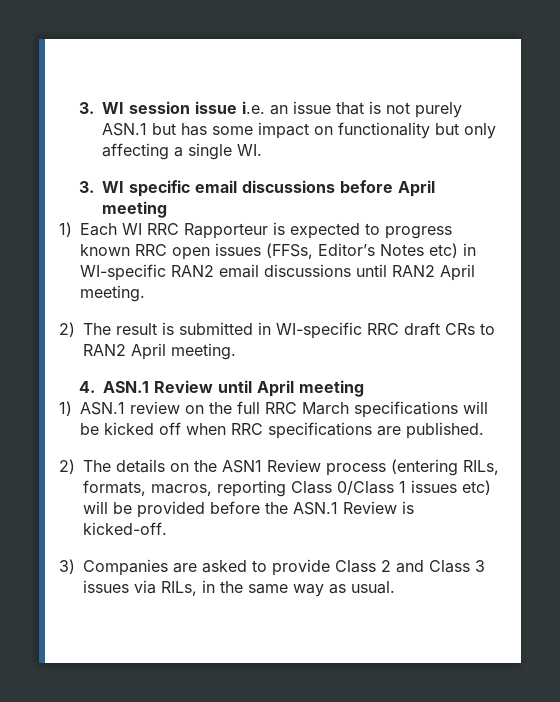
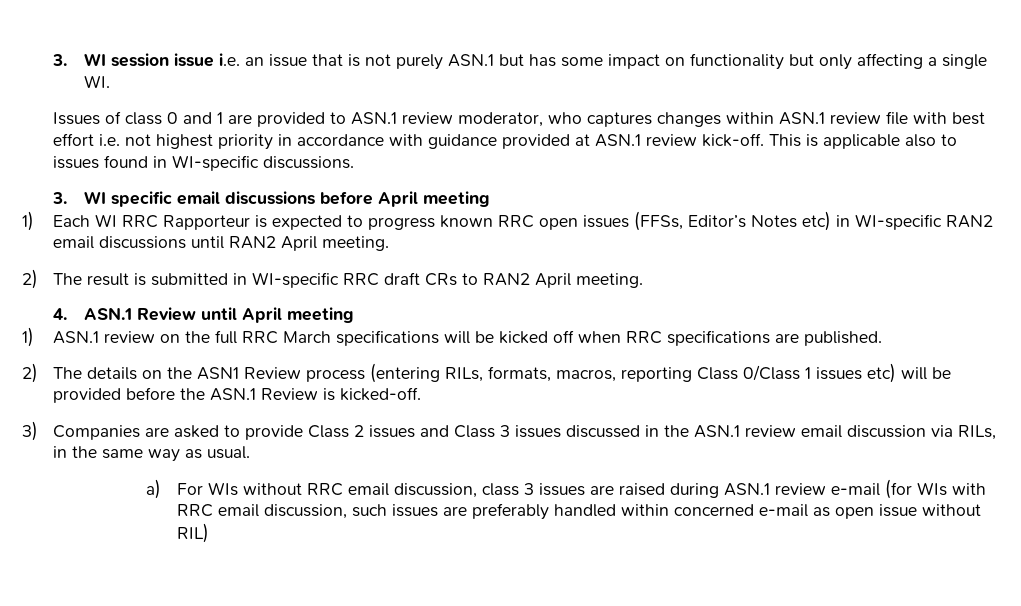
(263, 150) none -> [53,111,986,127] [53,133,958,150] [53,155,355,171] // Issues of class 0 and 1 are provided to ASN.1 review moderator, who captures changes within ASN.1 review file with best effort i.e. not highest priority in accordance with guidance provided at ASN.1 review kick-off. This is applicable also to issues found in WI-specific discussions.
(391, 566) none -> [369,425,416,438] issues
(129, 586) none -> [566,425,927,438] discussed in the ASN.1 review email discussion
(395, 587) none -> [146,479,987,499] [177,503,982,520] [177,523,210,543] // a) For WIs without RRC email discussion, class 3 issues are raised during ASN.1 review e-mail (for WIs with RRC email discussion, such issues are preferably handled within concerned e-mail as open issue without RIL)

